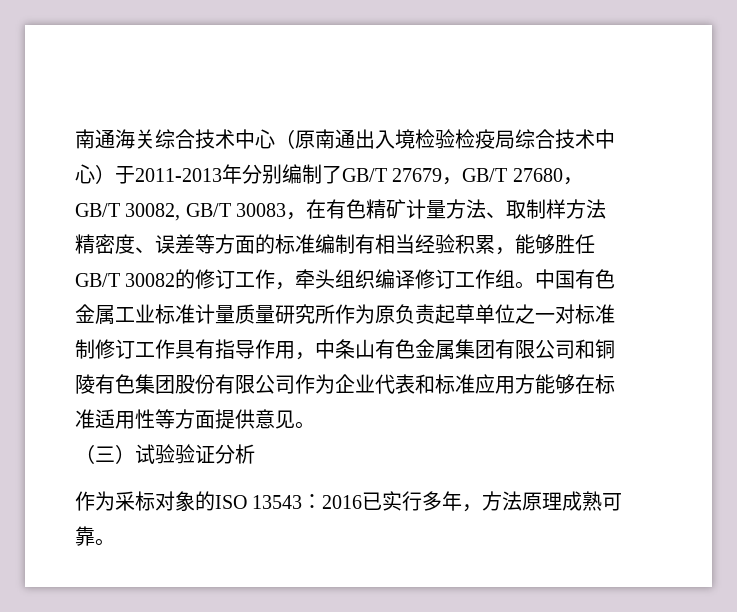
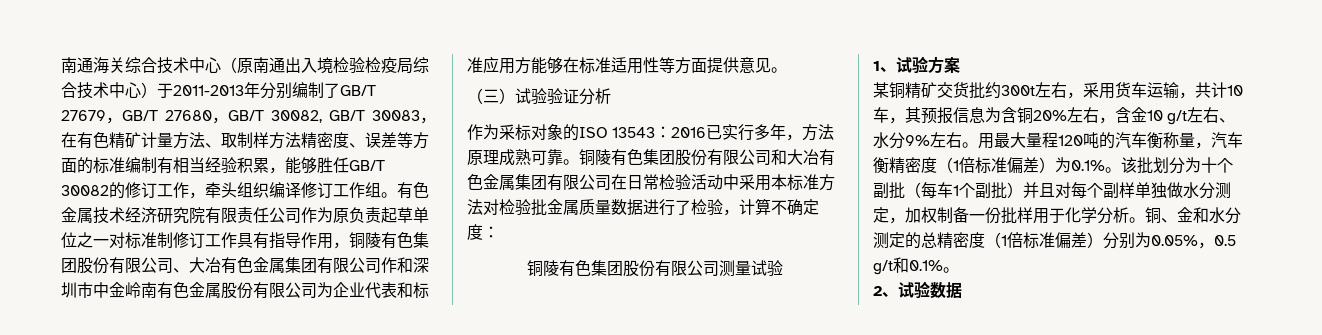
[535,269,616,289] [75,304,335,325] 中国有色金属工业标准计量质量研究所 -> [397,182,429,199] [61,207,301,224] 有色金属技术经济研究院有限责任公司
[315,339,615,360] [75,374,315,394] 中条山有色金属集团有限公司和铜陵有色集团股份有限公司作 -> [349,232,429,249] [61,257,429,274] [61,282,317,299] 铜陵有色集团股份有限公司、大冶有色金属集团有限公司作和深圳市中金岭南有色金属股份有限公司
(115, 542) none -> [579,149,835,166] [467,174,835,191] [467,198,819,216] [467,224,499,240] [526,260,783,277] [873,56,960,74] [873,82,1243,99] [873,107,1236,125] [873,132,1243,149] [873,157,1233,174] [873,182,1231,199] [873,207,1241,224] [873,232,1236,249] [873,257,959,275] [873,281,962,299] 铜陵有色集团股份有限公司和大冶有色金属集团有限公司在日常检验活动中采用本标准方法对检验批金属质量数据进行了检验，计算不确定度： // 铜陵有色集团股份有限公司测量试验 // 1、试验方案 // 某铜精矿交货批约300t左右，采用货车运输，共计10车，其预报信息为含铜20%左右，含金10 g/t左右、水分9%左右。用最大量程120吨的汽车衡称量，汽车衡精密度（1倍标准偏差）为0.1%。该批划分为十个副批（每车1个副批）并且对每个副样单独做水分测定，加权制备一份批样用于化学分析。铜、金和水分测定的总精密度（1倍标准偏差）分别为0.05%，0.5 g/t和0.1%。 // 2、试验数据

